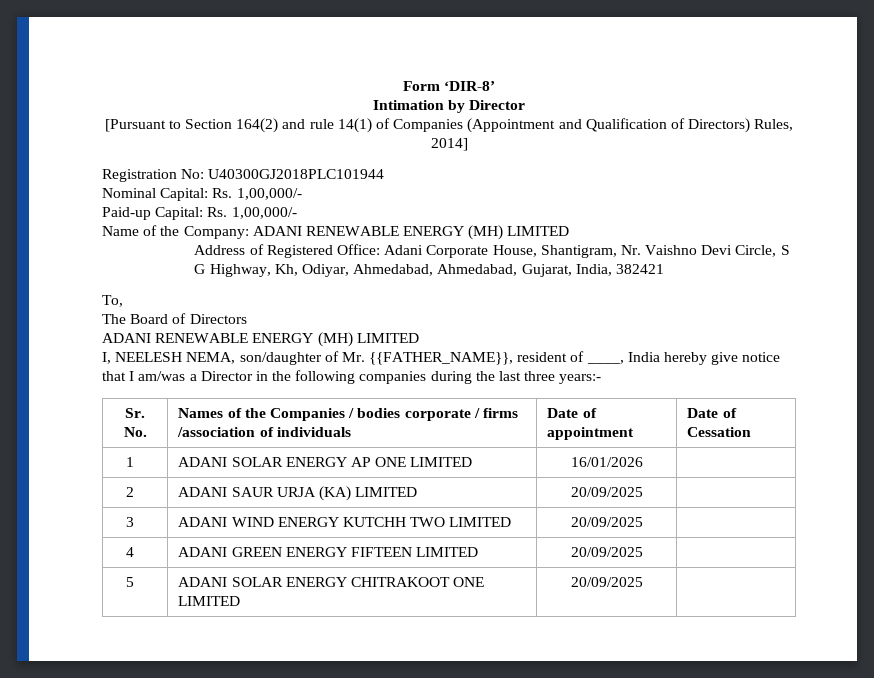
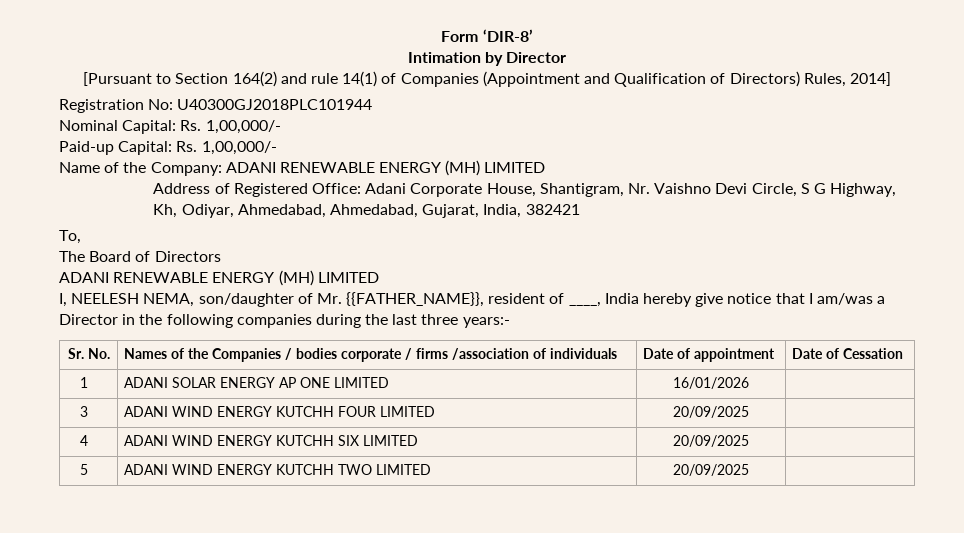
[126,487,135,497] [178,486,418,501] [570,487,643,497] [126,517,135,527] 2 | ADANI SAUR URJA (KA) LIMITED | 20/09/2025 | // 3 -> [79,406,88,417] [124,406,436,417] [673,406,750,418] [79,435,88,446] [124,435,419,446] [673,435,750,447] [79,464,88,475] 3 | ADANI WIND ENERGY KUTCHH FOUR LIMITED | 20/09/2025 | // 4 | ADANI WIND ENERGY KUTCHH SIX LIMITED | 20/09/2025 | // 5
[126,547,135,557] [178,547,479,557] [570,547,643,557] [126,577,135,587] [178,577,485,587] [178,596,241,606] [570,577,643,587] // 4 | ADANI GREEN ENERGY FIFTEEN LIMITED | 20/09/2025 | // 5 | ADANI SOLAR ENERGY CHITRAKOOT ONE LIMITED | 20/09/2025 | -> (750, 470) none

